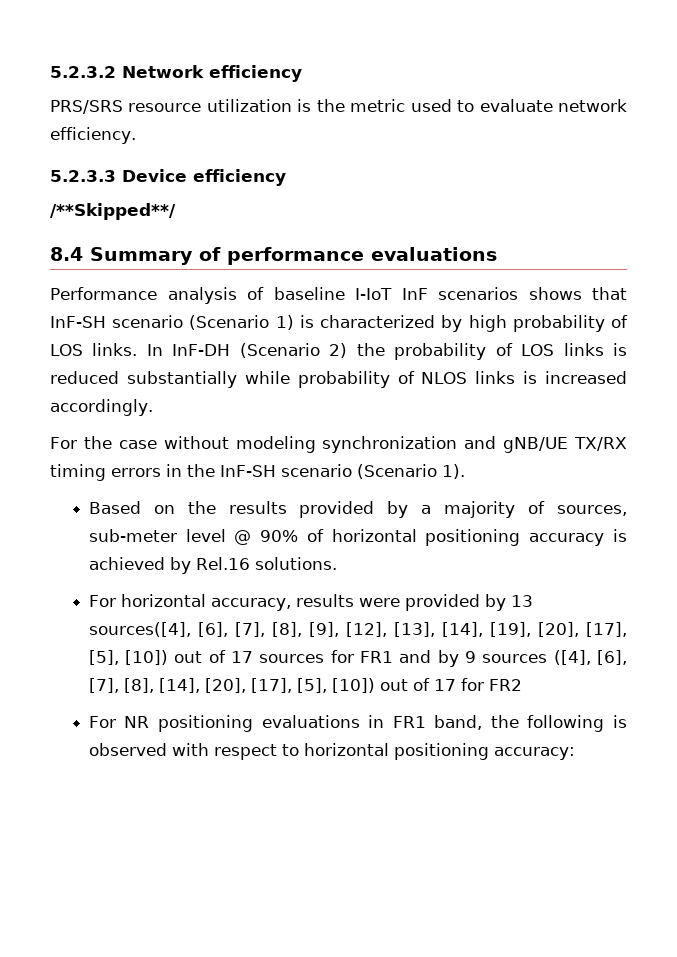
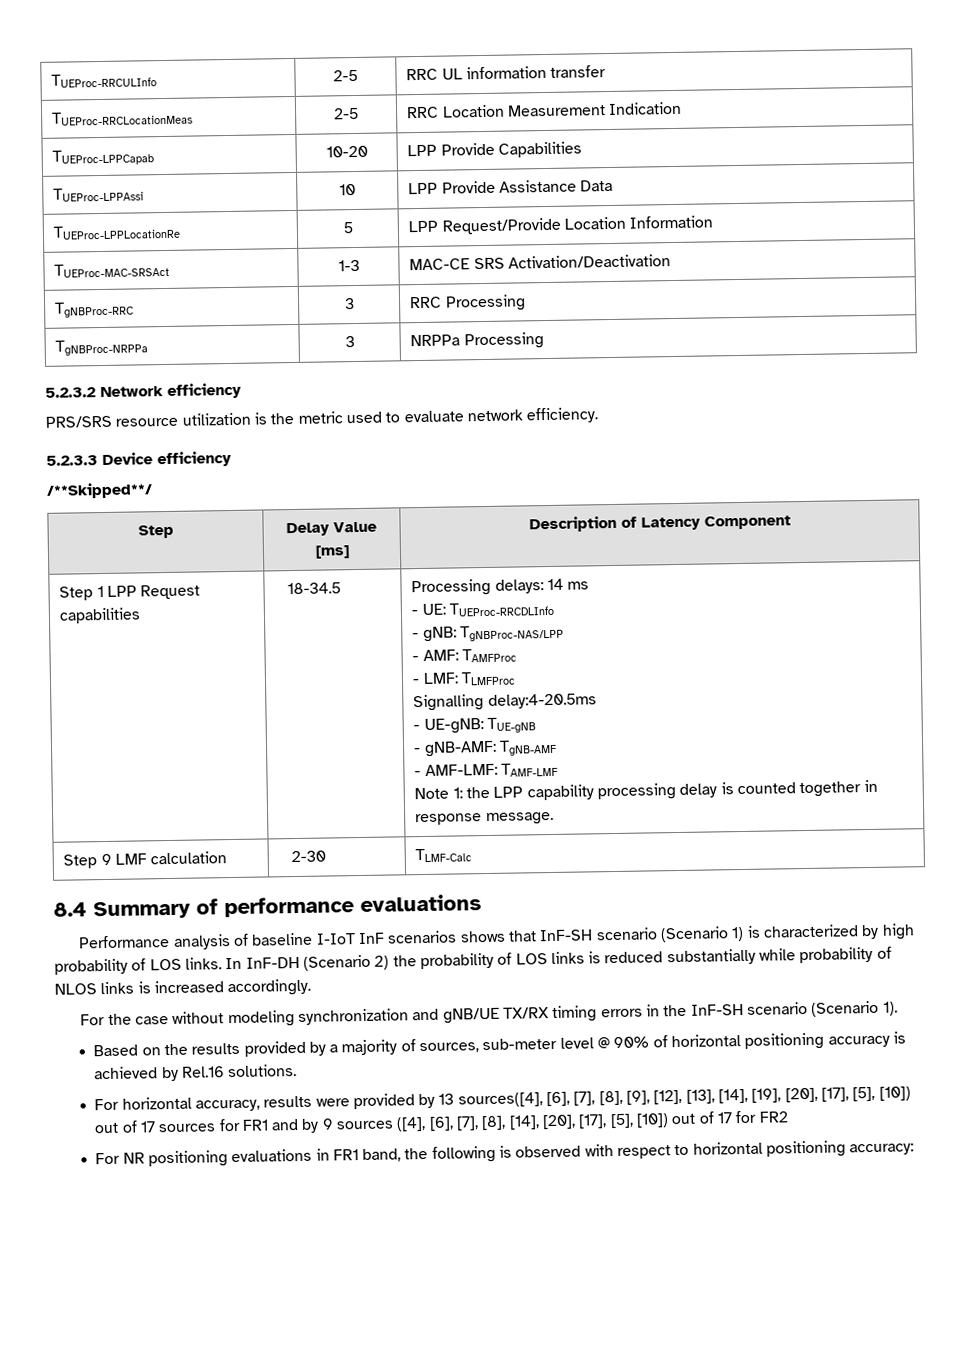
(50, 72) none -> [51,73,158,88] [333,69,358,82] [406,65,607,81] [52,110,194,126] [334,107,359,120] [406,101,683,119] [52,149,155,166] [325,145,368,158] [407,141,582,158] [53,187,145,202] [339,183,356,196] [408,179,614,195] [53,224,182,240] [342,222,353,234] [408,215,714,235] [54,262,171,278] [337,259,360,272] [409,254,671,271] [55,301,135,318] [343,298,355,310] [409,294,526,312] [55,339,149,356] [344,336,355,348] [410,332,544,350] TUEProc-RRCULInfo | 2-5 | RRC UL information transfer // TUEProc-RRCLocationMeas | 2-5 | RRC Location Measurement Indication // TUEProc-LPPCapab | 10-20 | LPP Provide Capabilities // TUEProc-LPPAssi | 10 | LPP Provide Assistance Data // TUEProc-LPPLocationRe | 5 | LPP Request/Provide Location Information // TUEProc-MAC-SRSAct | 1-3 | MAC-CE SRS Activation/Deactivation // TgNBProc-RRC | 3 | RRC Processing // TgNBProc-NRPPa | 3 | NRPPa Processing //
(176, 211) none -> [137,524,174,539] [286,521,377,537] [314,545,350,559] [528,515,791,533] [59,584,201,601] [59,607,142,624] [286,582,341,595] [411,578,590,597] [411,601,554,617] [412,624,564,642] [412,648,517,663] [412,671,516,686] [413,693,597,712] [413,717,536,734] [414,739,557,757] [414,762,558,777] [414,779,878,801] [415,811,554,826] [63,851,228,869] [290,850,326,863] [415,848,473,863] // Step | Delay Value [ms] | Description of Latency Component // Step 1 LPP Request capabilities | 18-34.5 | Processing delays: 14 ms // - UE: TUEProc-RRCDLInfo // - gNB: TgNBProc-NAS/LPP // - AMF: TAMFProc // - LMF: TLMFProc // Signalling delay:4-20.5ms // - UE-gNB: TUE-gNB // - gNB-AMF: TgNB-AMF // - AMF-LMF: TAMF-LMF // Note 1: the LPP capability processing delay is counted together in response message. // Step 9 LMF calculation | 2-30 | TLMF-Calc

